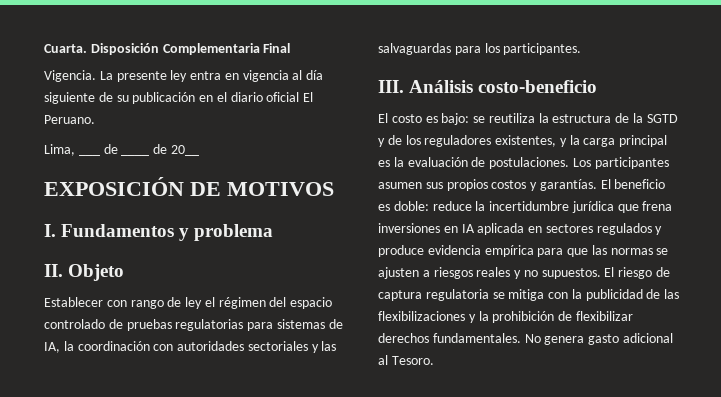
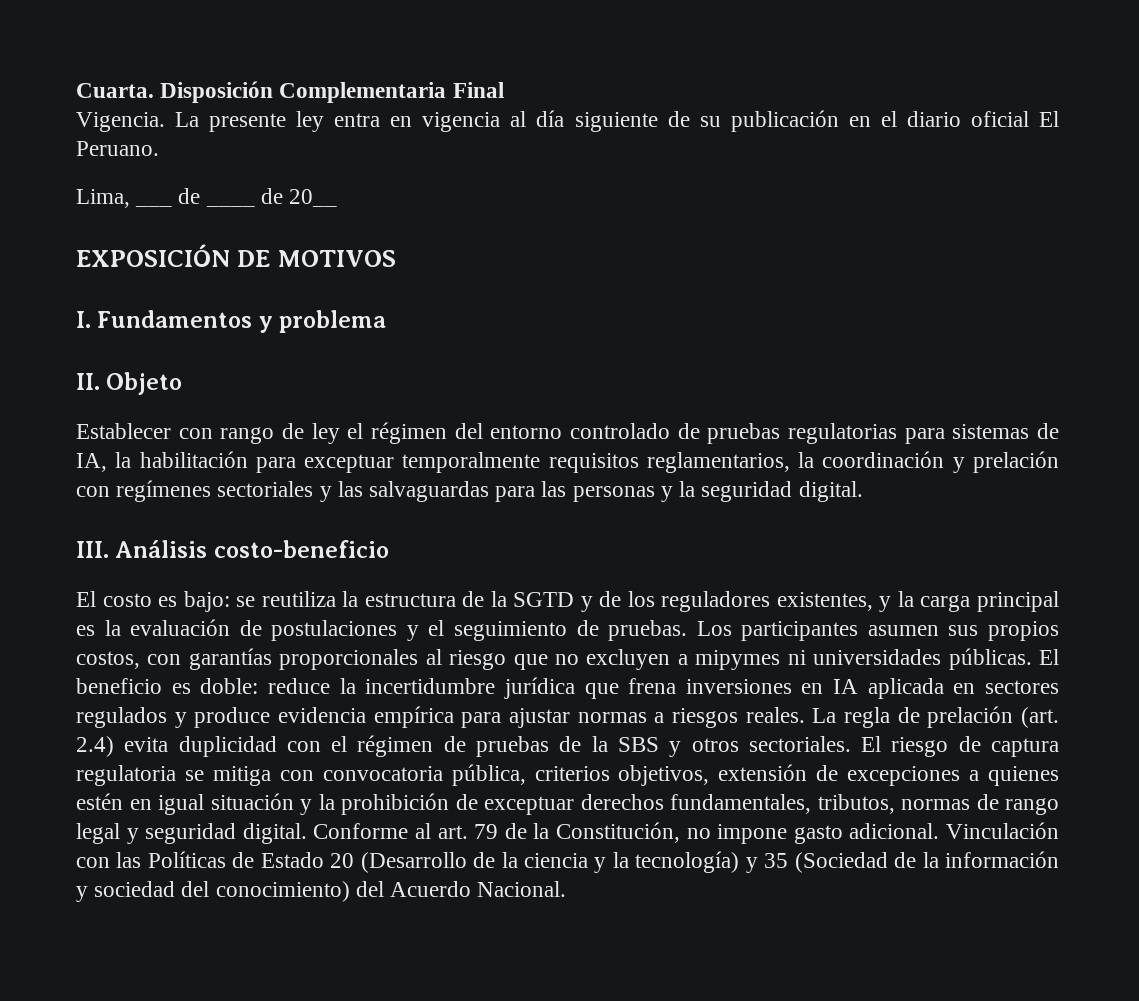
[290,297,333,309] espacio -> [490,425,563,439] entorno
[77,341,245,351] coordinación con autoridades -> [139,451,1059,473] [76,480,212,502] habilitación para exceptuar temporalmente requisitos reglamentarios, la coordinación y prelación con regímenes
[484,43,582,55] los participantes. -> [541,481,863,502] las personas y la seguridad digital.
[489,157,570,169] postulaciones. -> [271,620,688,641] postulaciones y el seguimiento de pruebas.
[491,179,597,191] costos y garantías. -> [76,648,1032,670] costos, con garantías proporcionales al riesgo que no excluyen a mipymes ni universidades públicas.
[567,245,669,257] [378,267,601,279] que las normas se ajusten a riesgos reales y no supuestos. -> [509,706,1059,728] [76,735,851,757] ajustar normas a riesgos reales. La regla de prelación (art. 2.4) evita duplicidad con el régimen de pruebas de la SBS y otros sectoriales.
[571,289,680,301] [378,311,633,323] [378,333,673,345] [378,355,434,365] la publicidad de las flexibilizaciones y la prohibición de flexibilizar derechos fundamentales. No genera gasto adicional al Tesoro. -> [322,764,1059,786] [76,793,1059,815] [76,822,1060,844] [76,851,1059,873] [76,881,567,902] convocatoria pública, criterios objetivos, extensión de excepciones a quienes estén en igual situación y la prohibición de exceptuar derechos fundamentales, tributos, normas de rango legal y seguridad digital. Conforme al art. 79 de la Constitución, no impone gasto adicional. Vinculación con las Políticas de Estado 20 (Desarrollo de la ciencia y la tecnología) y 35 (Sociedad de la información y sociedad del conocimiento) del Acuerdo Nacional.

